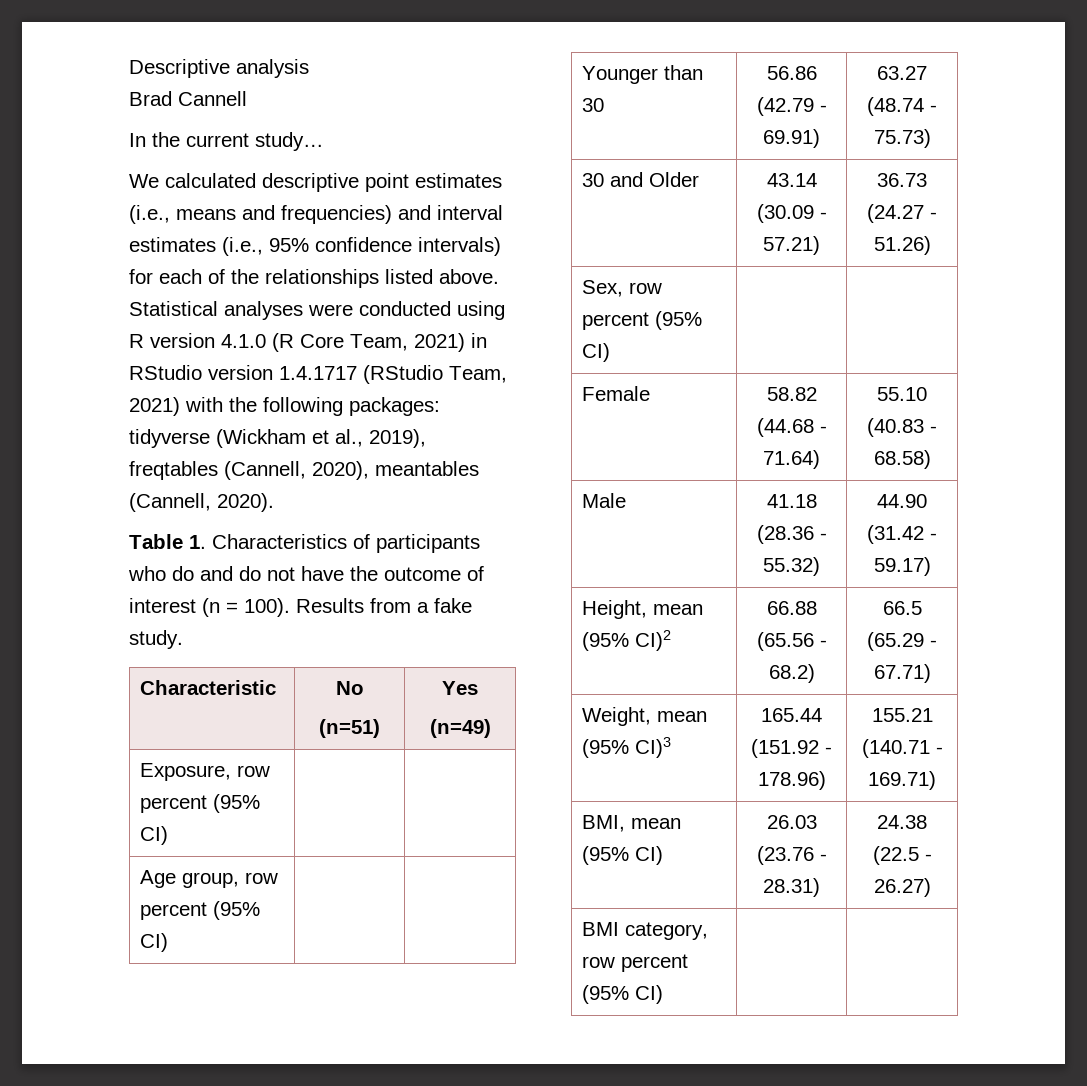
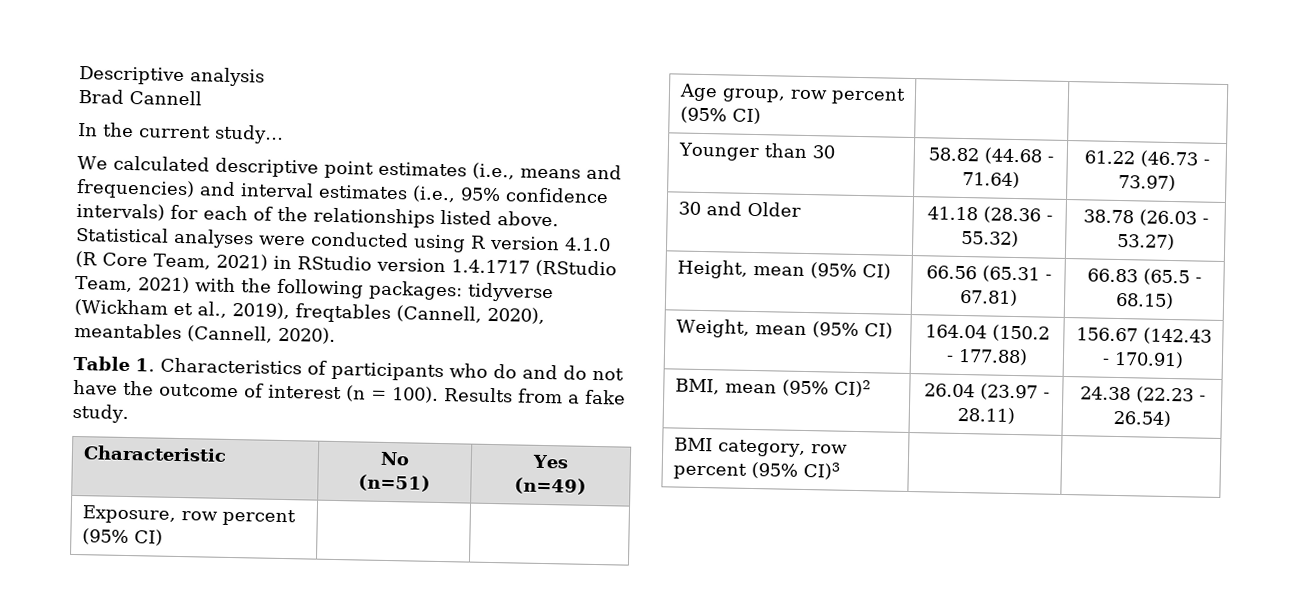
[766,66,817,80] [756,97,827,116] [763,129,820,148] [877,66,927,80] [867,97,937,116] [873,129,931,148] [581,172,699,187] [766,173,817,187] [756,204,827,223] [763,236,820,255] [877,173,927,187] [867,204,937,223] [873,236,931,255] [581,280,662,297] [581,311,702,330] [581,343,610,362] [581,386,650,401] [766,387,817,401] [756,418,827,437] [763,450,820,469] [877,387,927,401] [867,418,937,437] [873,450,931,469] [581,493,626,508] 56.86 (42.79 - 69.91) | 63.27 (48.74 - 75.73) // 30 and Older | 43.14 (30.09 - 57.21) | 36.73 (24.27 - 51.26) // Sex, row percent (95% CI) | | // Female | 58.82 (44.68 - 71.64) | 55.10 (40.83 - 68.58) // Male -> [927,147,1054,165] [961,170,1020,189] [1083,150,1210,168] [1117,173,1176,192] [677,201,801,217] 58.82 (44.68 - 71.64) | 61.22 (46.73 - 73.97) // 30 and Older
[877,494,927,508] [867,525,937,544] [873,557,931,576] 44.90 (31.42 - 59.17) -> [1082,209,1209,227] [1116,232,1175,251] 38.78 (26.03 - 53.27)
[634,630,671,651] [766,601,817,615] [756,632,827,651] [768,664,815,683] [882,601,922,615] [867,632,937,651] [873,664,931,683] [581,707,707,726] [581,737,671,758] [761,708,822,722] [751,739,832,758] [757,771,826,790] [871,708,933,722] [861,739,943,758] [868,771,936,790] [581,815,681,832] [581,846,663,865] [766,815,817,829] [756,846,827,865] [763,878,820,897] [877,815,927,829] [872,846,932,865] [873,878,931,897] CI)2 | 66.88 (65.56 - 68.2) | 66.5 (65.29 - 67.71) // Weight, mean (95% CI)3 | 165.44 (151.92 - 178.96) | 155.21 (140.71 - 169.71) // BMI, mean (95% CI) | 26.03 (23.76 - 28.31) | 24.38 (22.5 - 26.27) -> [861,263,891,280] [925,265,1052,283] [958,288,1018,307] [1087,268,1202,286] [1114,291,1174,310] [675,318,893,339] [925,324,1050,342] [946,347,1028,366] [1075,327,1212,345] [1102,350,1184,369] [674,378,871,398] [923,383,1050,401] [956,406,1015,425] [1079,386,1206,404] [1112,409,1171,428] CI) | 66.56 (65.31 - 67.81) | 66.83 (65.5 - 68.15) // Weight, mean (95% CI) | 164.04 (150.2 - 177.88) | 156.67 (142.43 - 170.91) // BMI, mean (95% CI)2 | 26.04 (23.97 - 28.11) | 24.38 (22.23 - 26.54)
[634,985,663,1004] CI) -> [802,461,840,480] CI)3

